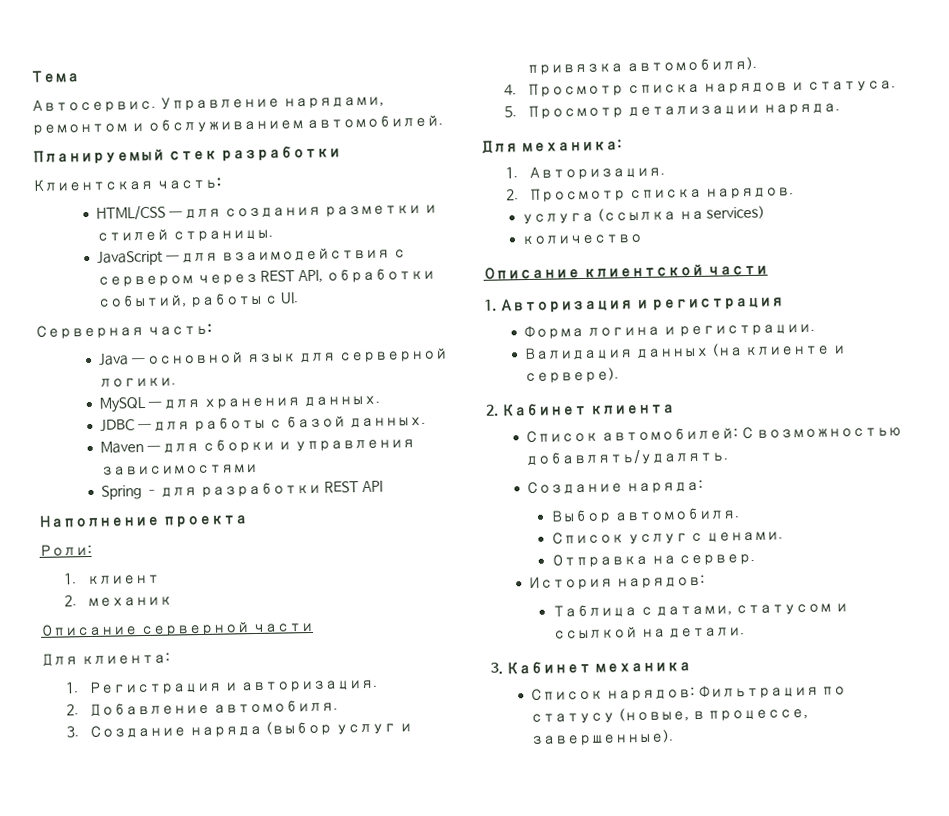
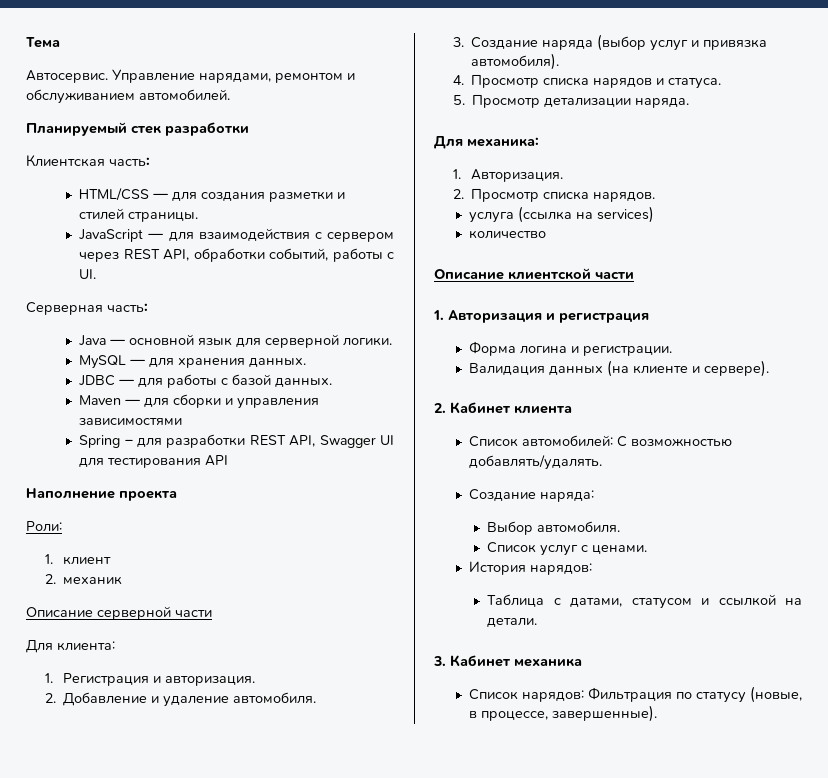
(359, 487) none -> [289,435,395,448] [79,458,202,468] API, Swagger UI для тестирования
(211, 709) none -> [151,696,230,707] и удаление
[550,552,756,568] // Отправка на сервер. -> (648, 549) none

